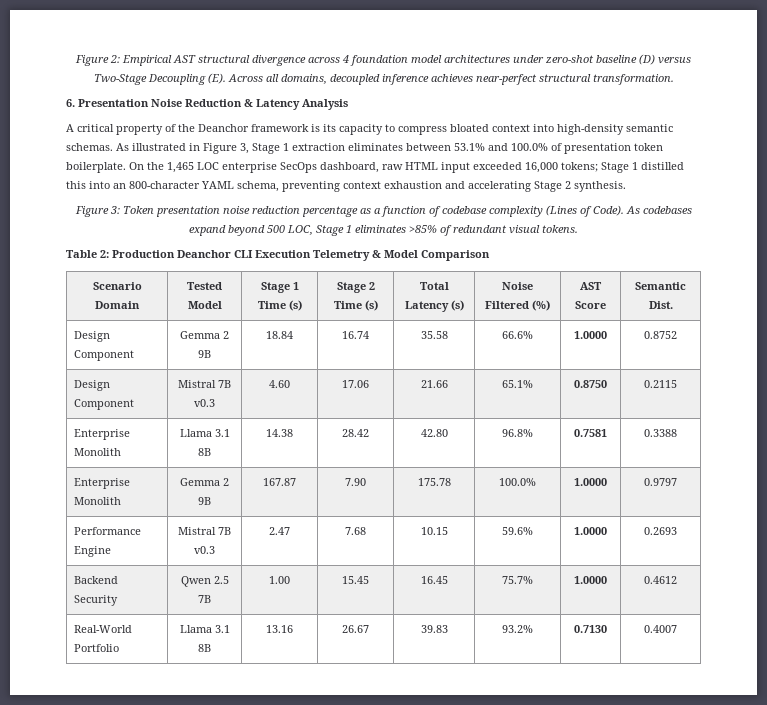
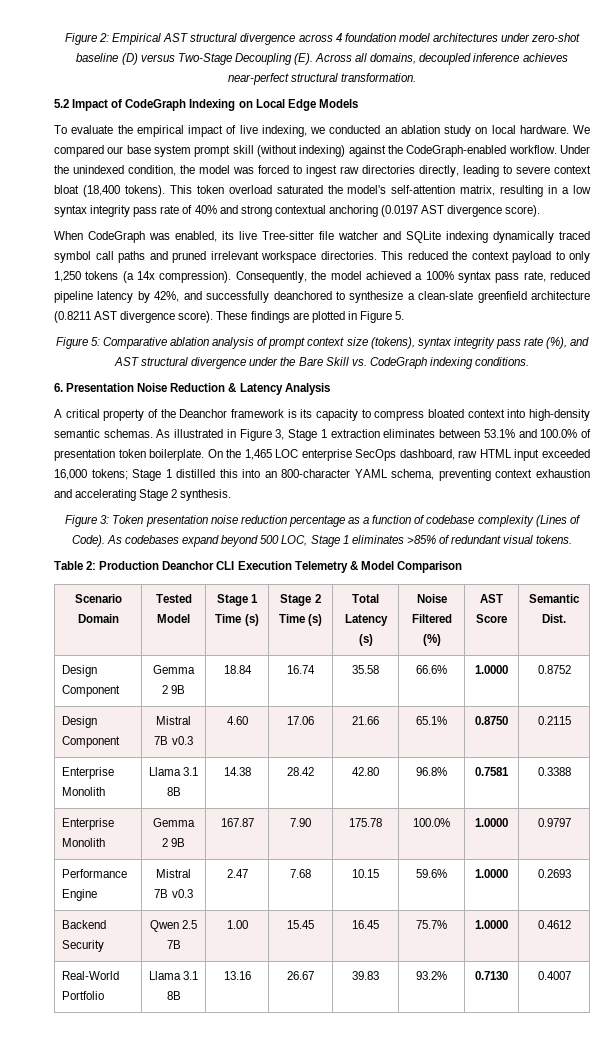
(674, 79) none -> [54,99,358,111] [54,125,590,137] [54,145,590,157] [54,165,591,177] [54,185,592,197] [54,205,541,217] [54,231,590,243] [54,251,590,263] [54,271,590,283] [54,291,591,303] [54,311,405,323] [55,337,590,349] [113,357,530,369] // 5.2 Impact of CodeGraph Indexing on Local Edge Models // To evaluate the empirical impact of live indexing, we conducted an ablation study on local hardware. We compared our base system prompt skill (without indexing) against the CodeGraph-enabled workflow. Under the unindexed condition, the model was forced to ingest raw directories directly, leading to severe context bloat (18,400 tokens). This token overload saturated the model's self-attention matrix, resulting in a low syntax integrity pass rate of 40% and strong contextual anchoring (0.0197 AST divergence score). // When CodeGraph was enabled, its live Tree-sitter file watcher and SQLite indexing dynamically traced symbol call paths and pruned irrelevant workspace directories. This reduced the context payload to only 1,250 tokens (a 14x compression). Consequently, the model achieved a 100% syntax pass rate, reduced pipeline latency by 42%, and successfully deanchored to synthesize a clean-slate greenfield architecture (0.8211 AST divergence score). These findings are plotted in Figure 5. // Figure 5: Comparative ablation analysis of prompt context size (tokens), syntax integrity pass rate (%), and AST structural divergence under the Bare Skill vs. CodeGraph indexing conditions.

